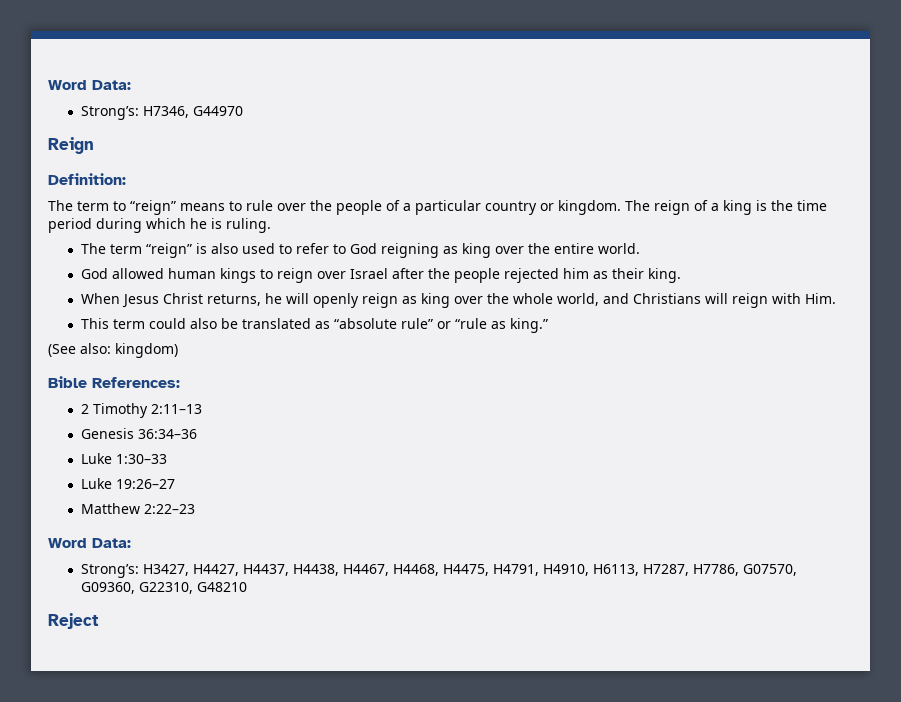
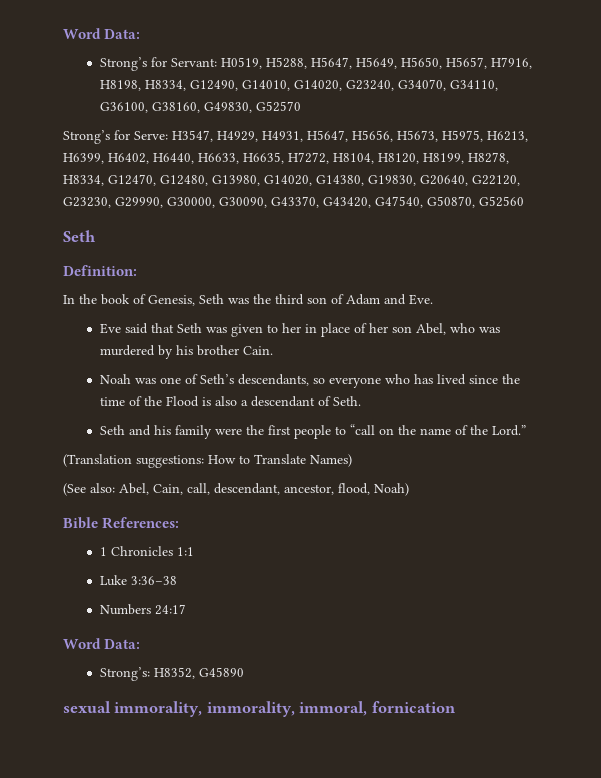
[48,80,131,90] [80,106,243,120] [48,137,94,154] [48,173,126,185] [48,200,827,215] [48,218,271,233] [80,243,640,258] [80,268,681,283] [80,293,836,308] [80,318,548,333] [48,343,178,358] [48,376,180,388] [80,403,202,418] [80,428,197,439] [80,453,167,464] [80,478,175,489] [80,503,195,514] [48,538,131,548] [80,564,797,578] [80,582,247,594] [48,613,99,629] Word Data: // Strong’s: H7346, G44970 // Reign // Definition: // The term to “reign” means to rule over the people of a particular country or kingdom. The reign of a king is the time period during which he is ruling. // The term “reign” is also used to refer to God reigning as king over the entire world. // God allowed human kings to reign over Israel after the people rejected him as their king. // When Jesus Christ returns, he will openly reign as king over the whole world, and Christians will reign with Him. // This term could also be translated as “absolute rule” or “rule as king.” // (See also: kingdom) // Bible References: // 2 Timothy 2:11–13 // Genesis 36:34–36 // Luke 1:30–33 // Luke 19:26–27 // Matthew 2:22–23 // Word Data: // Strong’s: H3427, H4427, H4437, H4438, H4467, H4468, H4475, H4791, H4910, H6113, H7287, H7786, G07570, G09360, G22310, G48210 // Reject -> [63,28,141,39] [99,57,532,71] [99,79,498,91] [99,101,301,113] [63,130,528,144] [63,152,509,164] [63,174,520,186] [63,196,524,208] [63,230,96,242] [63,265,137,276] [63,294,433,306] [99,323,500,337] [99,345,273,359] [99,374,520,388] [99,396,361,407] [99,424,526,439] [63,454,352,468] [63,483,409,496] [63,517,180,529] [99,546,194,556] [99,575,177,586] [99,604,186,615] [63,638,141,649] [99,667,244,681] [63,701,456,717] Word Data: // Strong’s for Servant: H0519, H5288, H5647, H5649, H5650, H5657, H7916, H8198, H8334, G12490, G14010, G14020, G23240, G34070, G34110, G36100, G38160, G49830, G52570 // Strong’s for Serve: H3547, H4929, H4931, H5647, H5656, H5673, H5975, H6213, H6399, H6402, H6440, H6633, H6635, H7272, H8104, H8120, H8199, H8278, H8334, G12470, G12480, G13980, G14020, G14380, G19830, G20640, G22120, G23230, G29990, G30000, G30090, G43370, G43420, G47540, G50870, G52560 // Seth // Definition: // In the book of Genesis, Seth was the third son of Adam and Eve. // Eve said that Seth was given to her in place of her son Abel, who was murdered by his brother Cain. // Noah was one of Seth’s descendants, so everyone who has lived since the time of the Flood is also a descendant of Seth. // Seth and his family were the first people to “call on the name of the Lord.” // (Translation suggestions: How to Translate Names) // (See also: Abel, Cain, call, descendant, ancestor, flood, Noah) // Bible References: // 1 Chronicles 1:1 // Luke 3:36–38 // Numbers 24:17 // Word Data: // Strong’s: H8352, G45890 // sexual immorality, immorality, immoral, fornication

